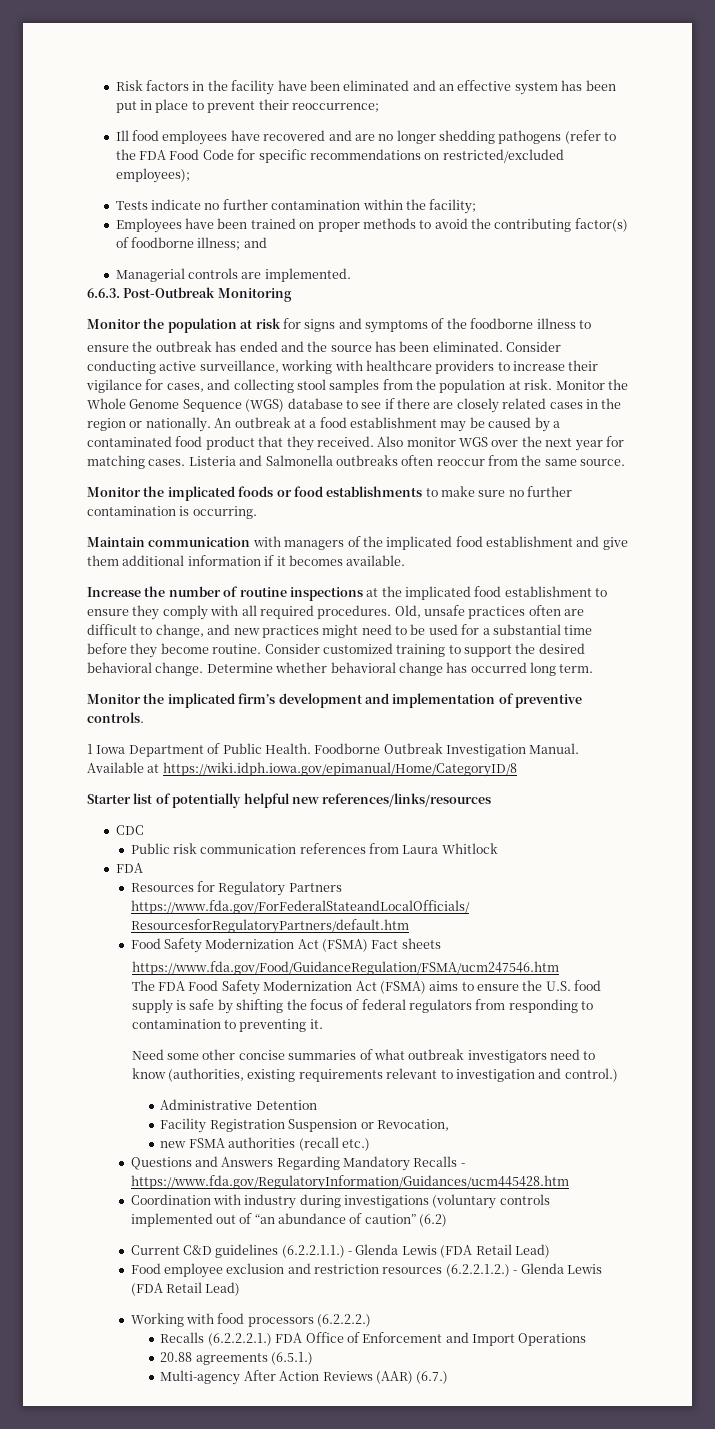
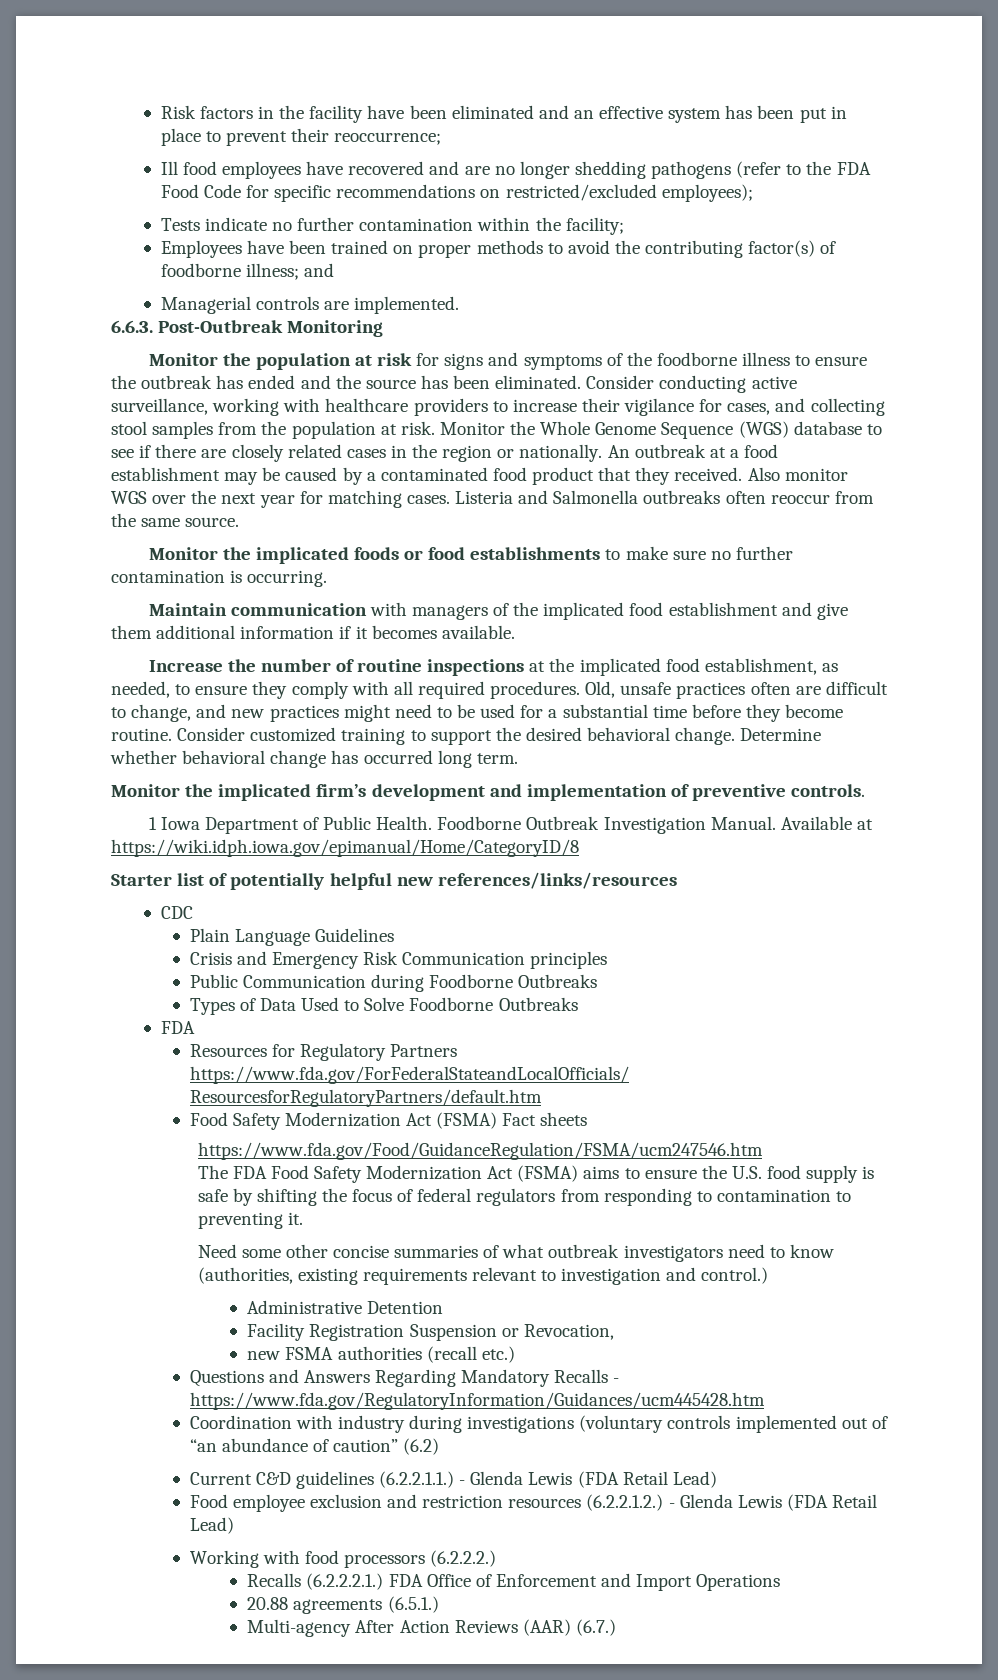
(591, 324) // -> (811, 360) none
[504,586,592,597] establishment -> [704,658,838,675] [111,681,170,698] establishment, as needed,
[130,843,498,854] Public risk communication references from Laura Whitlock -> [189,928,394,946] [189,951,608,969] [189,974,598,992] [189,997,578,1015] Plain Language Guidelines // Crisis and Emergency Risk Communication principles // Public Communication during Foodborne Outbreaks // Types of Data Used to Solve Foodborne Outbreaks

